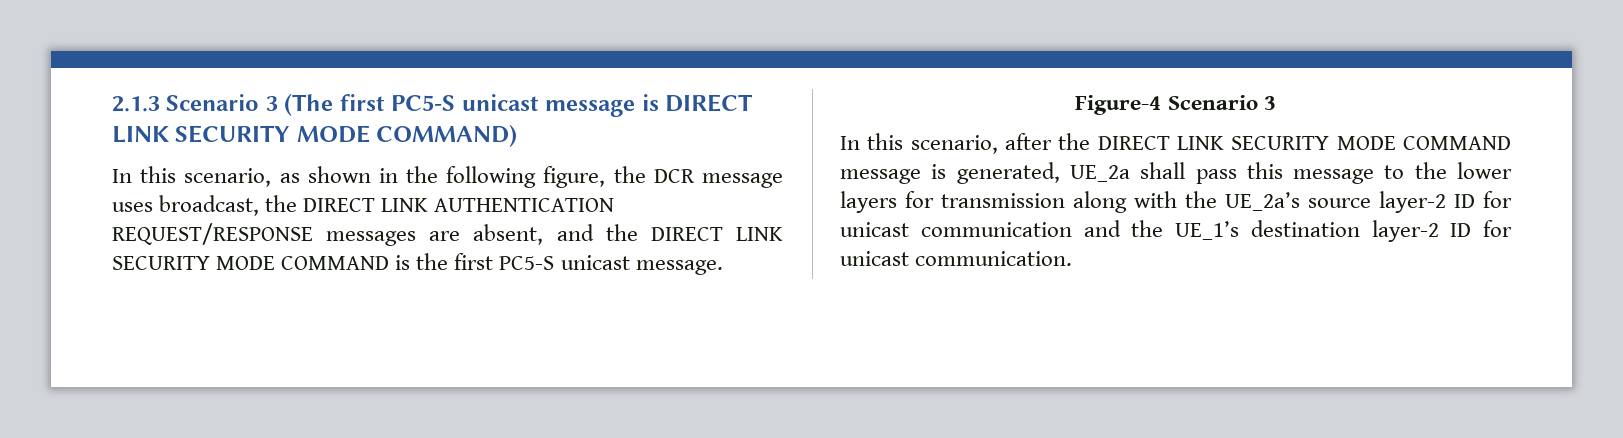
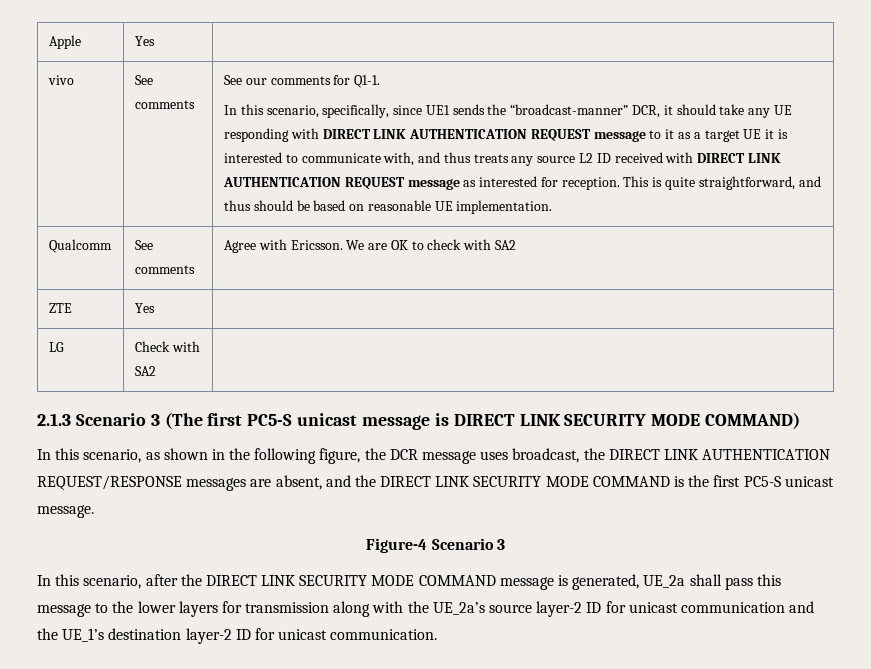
(112, 104) none -> [48,35,81,49] [134,36,155,46] [47,75,74,85] [134,75,153,85] [134,100,195,109] [223,75,381,88] [223,104,792,118] [223,128,788,142] [223,152,781,166] [222,176,821,190] [223,200,553,214] [48,239,112,253] [134,240,153,250] [134,265,195,274] [223,239,517,253] [48,303,72,313] [134,303,155,313] [48,342,64,352] [134,341,200,352] [134,366,156,376] Apple | Yes | // vivo | See comments | See our comments for Q1-1. // In this scenario, specifically, since UE1 sends the “broadcast-manner” DCR, it should take any UE responding with DIRECT LINK AUTHENTICATION REQUEST message to it as a target UE it is interested to communicate with, and thus treats any source L2 ID received with DIRECT LINK AUTHENTICATION REQUEST message as interested for reception. This is quite straightforward, and thus should be based on reasonable UE implementation. // Qualcomm | See comments | Agree with Ericsson. We are OK to check with SA2 // ZTE | Yes | // LG | Check with SA2 | //

